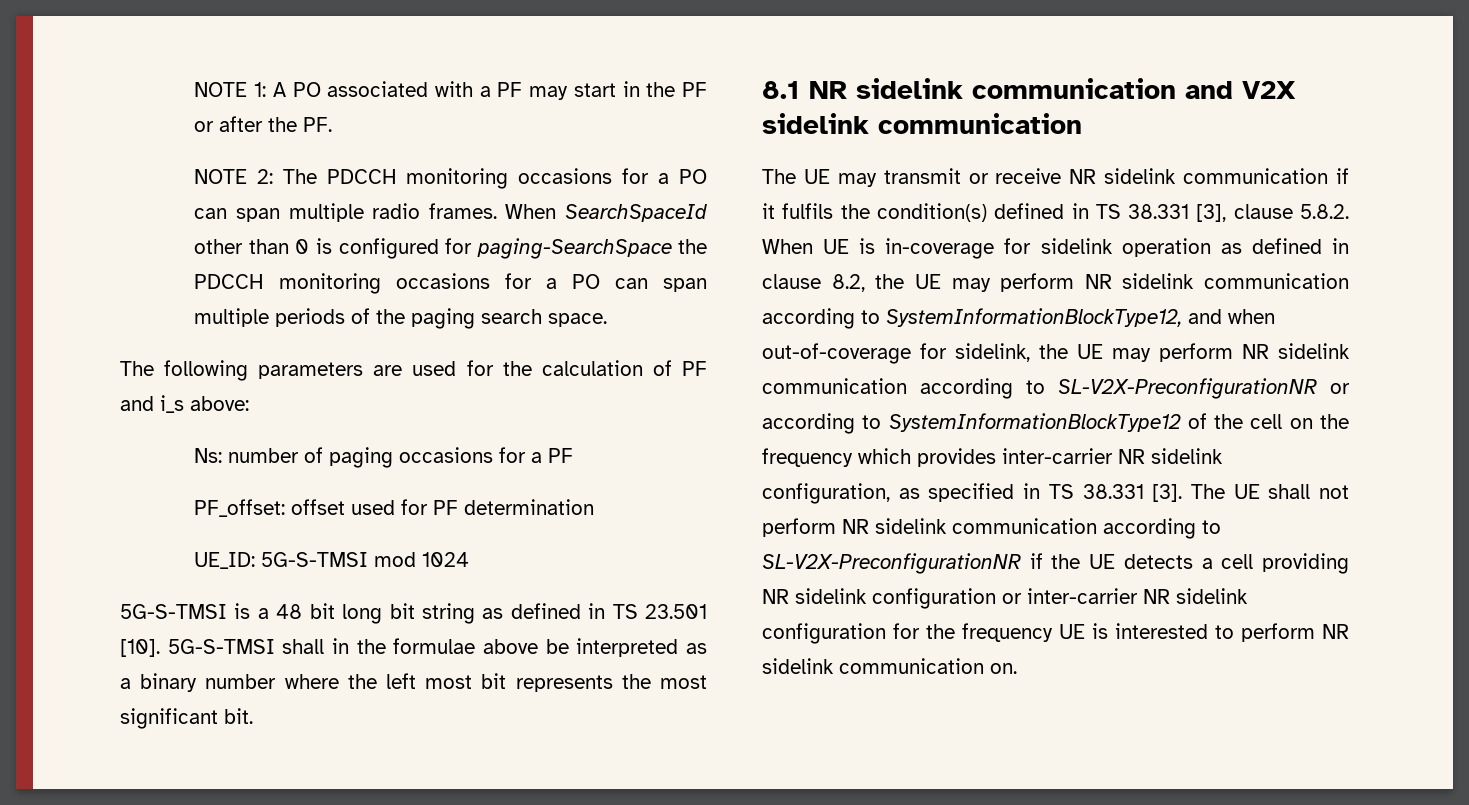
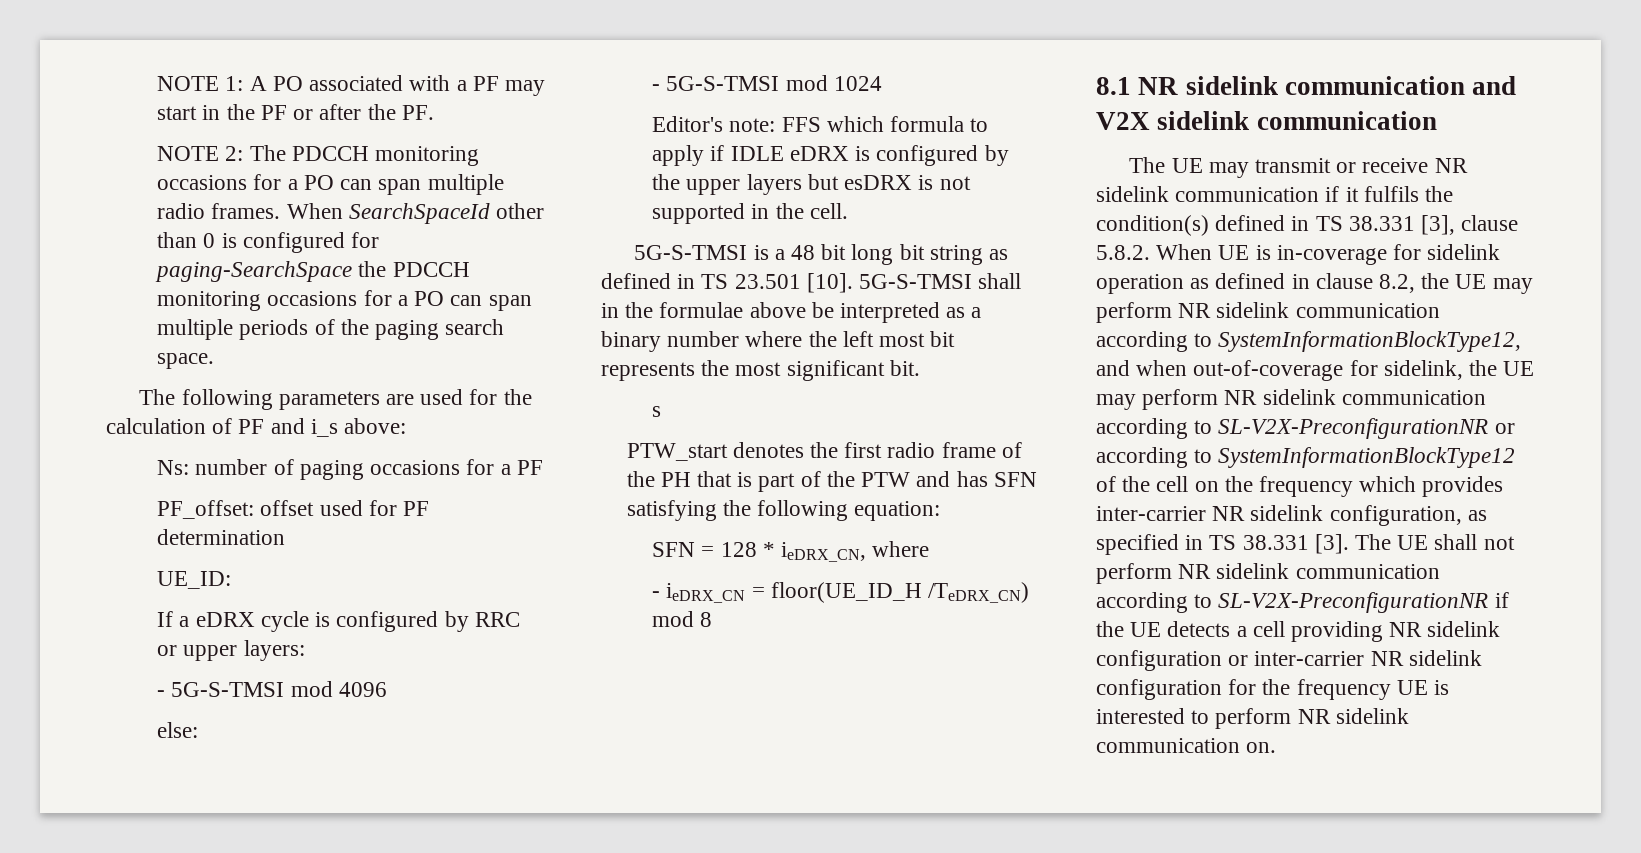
[261,552,470,567] 5G-S-TMSI mod 1024 -> [157,611,520,632] [157,640,305,661] [157,681,387,697] [157,722,199,738] [652,75,882,91] [652,116,989,132] [652,145,1009,166] [652,174,971,195] [652,203,848,224] // If a eDRX cycle is configured by RRC or upper layers: // - 5G-S-TMSI mod 4096 // else: // - 5G-S-TMSI mod 1024 // Editor's note: FFS which formula to apply if IDLE eDRX is configured by the upper layers but esDRX is not supported in the cell.
(253, 716) none -> [652,406,662,417] [626,442,1022,461] [626,471,1037,492] [626,500,941,521] [652,541,930,562] [652,582,1030,603] [652,611,713,627] // s // PTW_start denotes the first radio frame of the PH that is part of the PTW and has SFN satisfying the following equation: // SFN = 128 * ieDRX_CN, where // - ieDRX_CN = floor(UE_ID_H /TeDRX_CN) mod 8

